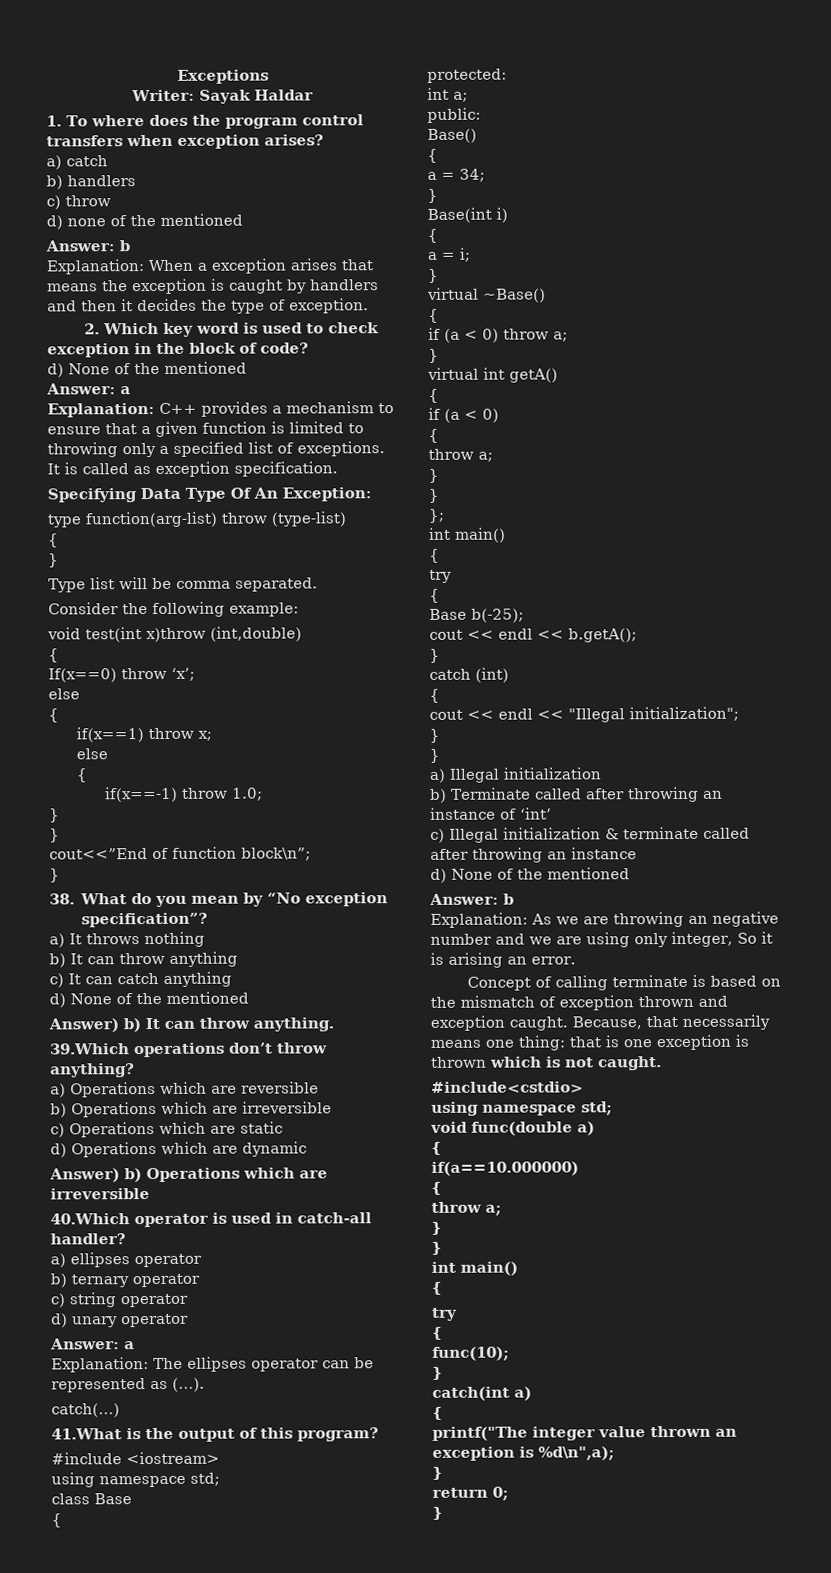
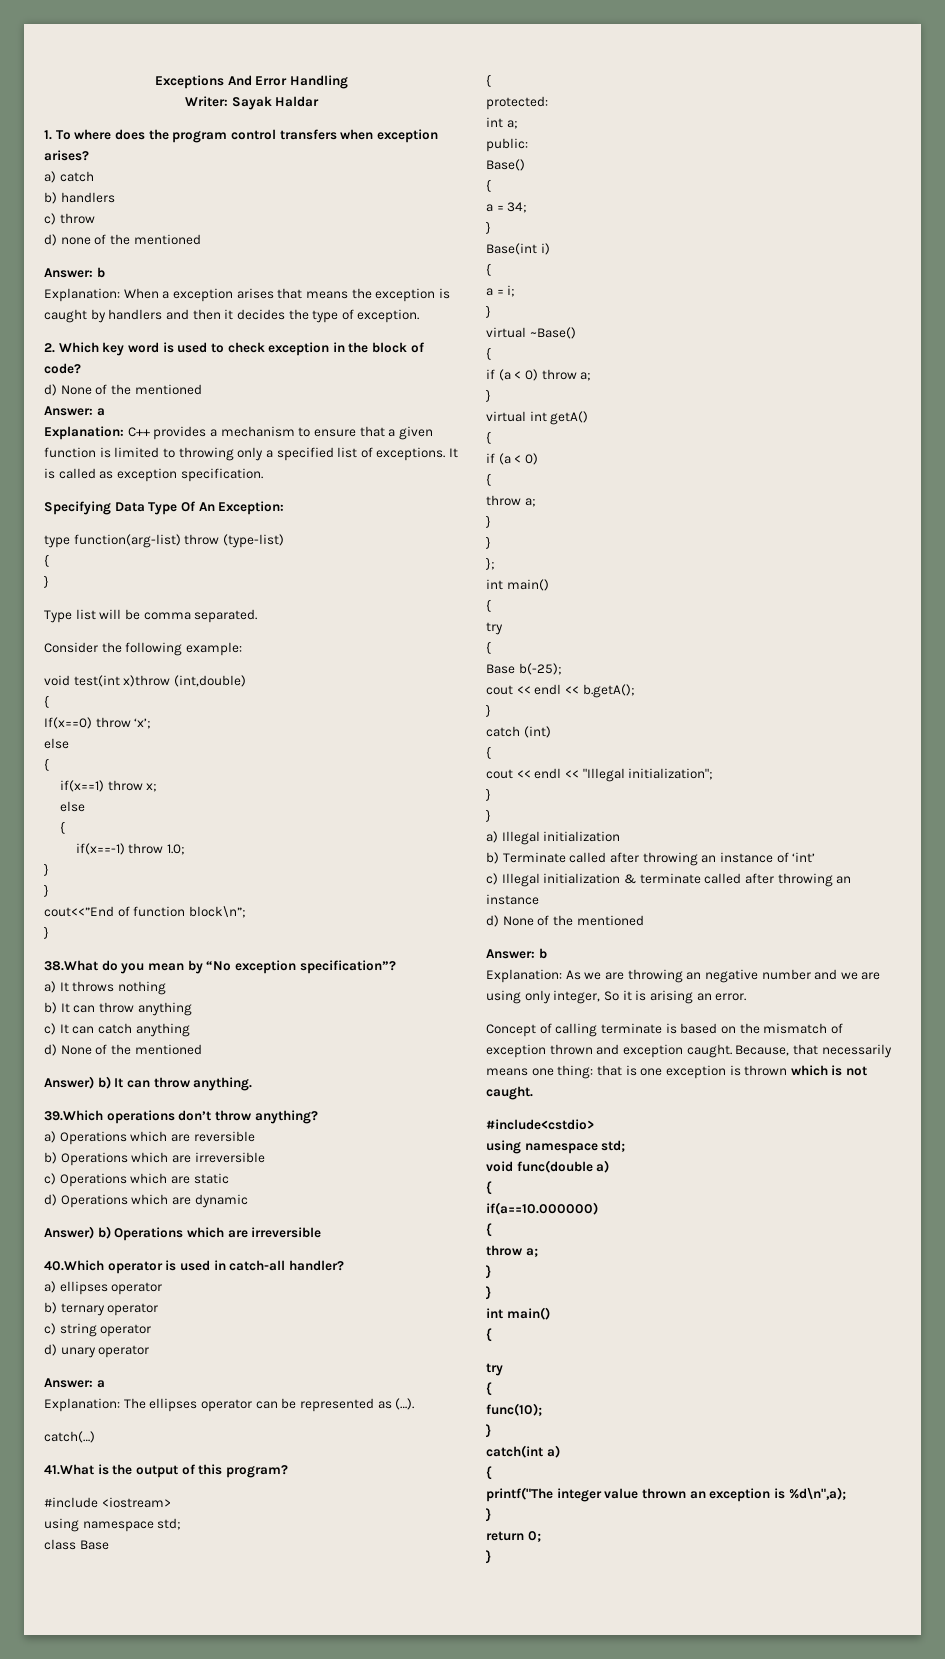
(269, 76) none -> [227,75,348,89] And Error Handling
[49,893,128,905] 38. What -> [44,960,98,971] 38.What

